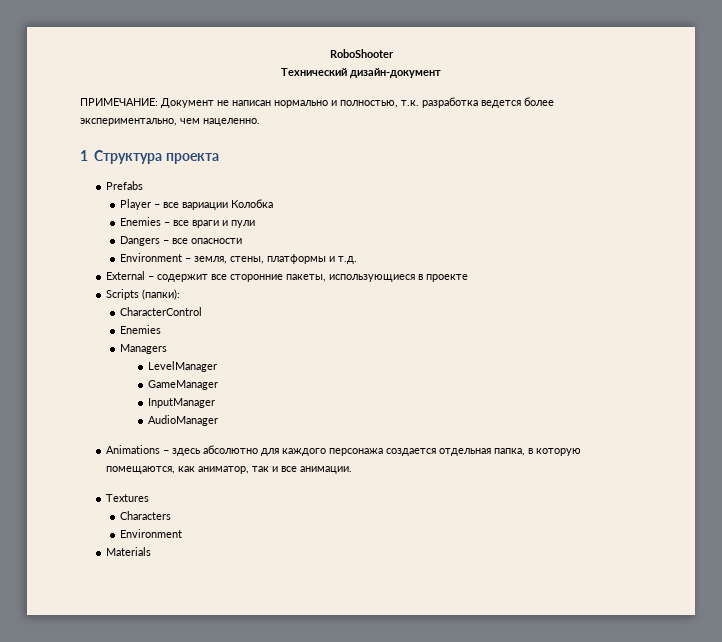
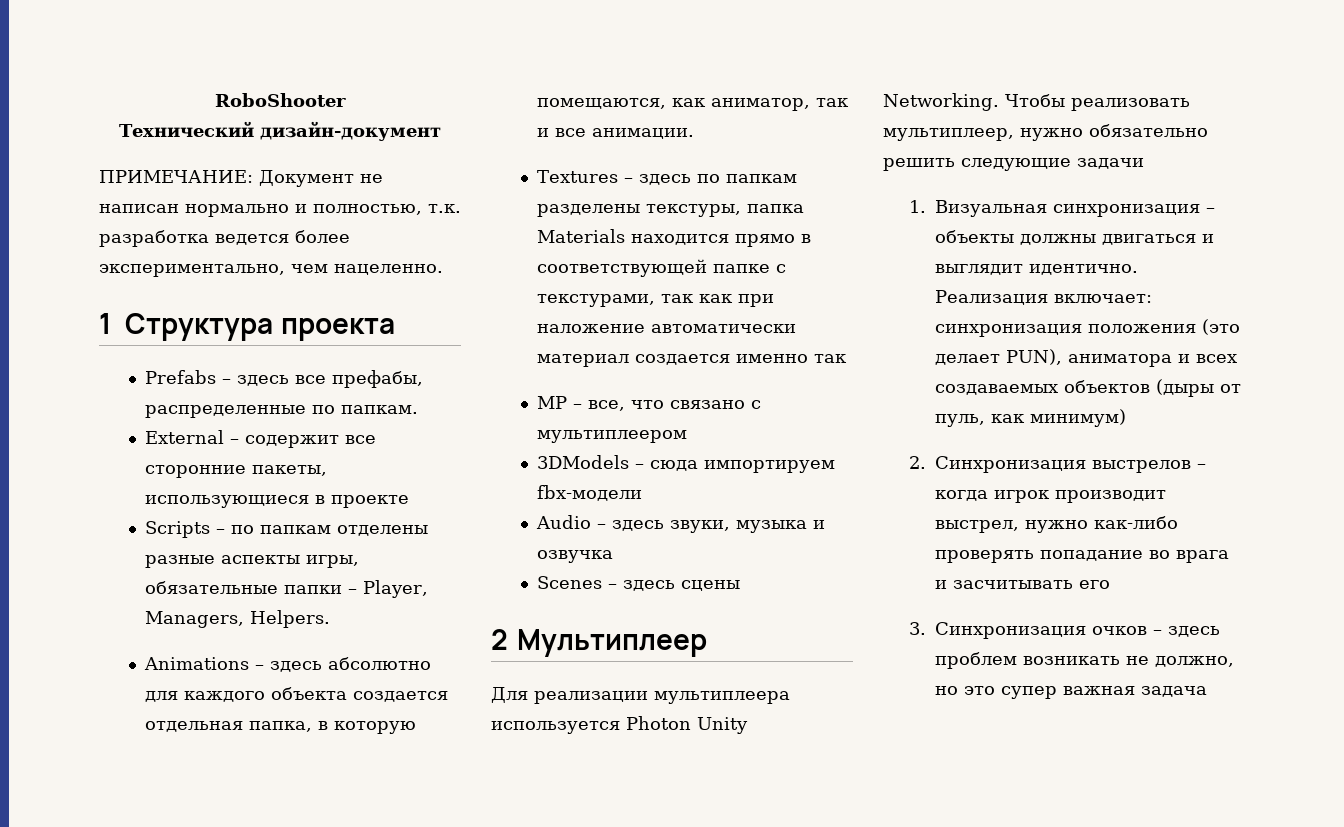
[119,199,273,210] [119,217,255,228] [119,236,242,246] [119,253,357,264] // Player – все вариации Колобка // Enemies – все враги и пули // Dangers – все опасности // Environment – земля, стены, платформы и т.д. -> [221,370,423,388] [144,405,418,418] – здесь все префабы, распределенные по папкам.
[141,289,180,300] [119,307,202,316] [119,325,161,334] [119,344,167,354] [147,361,217,372] [147,380,218,390] [147,398,215,408] [147,415,218,426] (папки): // CharacterControl // Enemies // Managers // LevelManager // GameManager // InputManager // AudioManager -> [215,525,428,536] [144,555,359,568] [144,580,428,598] [144,610,330,628] – по папкам отделены разные аспекты игры, обязательные папки – Player, Managers, Helpers.
[328,448,383,456] персонажа -> [270,687,347,700] объекта
[119,511,171,520] [119,529,182,538] [105,547,151,556] // Characters // Environment // Materials -> [623,174,797,185] [536,204,804,217] [536,229,811,247] [536,259,786,277] [536,294,774,307] [536,324,796,333] [536,354,847,367] [536,396,761,411] [536,430,687,443] [536,455,835,473] [536,485,642,501] [535,515,825,533] [536,550,613,563] [536,576,740,591] [491,629,708,657] [491,687,790,704] [491,716,748,734] [883,93,1190,111] [883,124,1208,141] [883,158,1144,171] [909,200,1216,217] [935,230,1215,245] [935,264,1139,275] [935,290,1153,305] [935,319,1241,337] [935,349,1238,367] [935,379,1242,397] [935,409,1127,427] [909,456,1207,473] [935,490,1167,503] [935,516,1179,533] [935,550,1230,563] [935,580,1111,589] [909,622,1221,639] [935,652,1235,669] [935,686,1208,699] – здесь по папкам разделены текстуры, папка Materials находится прямо в соответствующей папке с текстурами, так как при наложение автоматически материал создается именно так // MP – все, что связано с мультиплеером // 3DModels – сюда импортируем fbx-модели // Audio – здесь звуки, музыка и озвучка // Scenes – здесь сцены // 2 Мультиплеер // Для реализации мультиплеера используется Photon Unity Networking. Чтобы реализовать мультиплеер, нужно обязательно решить следующие задачи // 1. Визуальная синхронизация – объекты должны двигаться и выглядит идентично. Реализация включает: синхронизация положения (это делает PUN), аниматора и всех создаваемых объектов (дыры от пуль, как минимум) // 2. Синхронизация выстрелов – когда игрок производит выстрел, нужно как-либо проверять попадание во врага и засчитывать его // 3. Синхронизация очков – здесь проблем возникать не должно, но это супер важная задача

